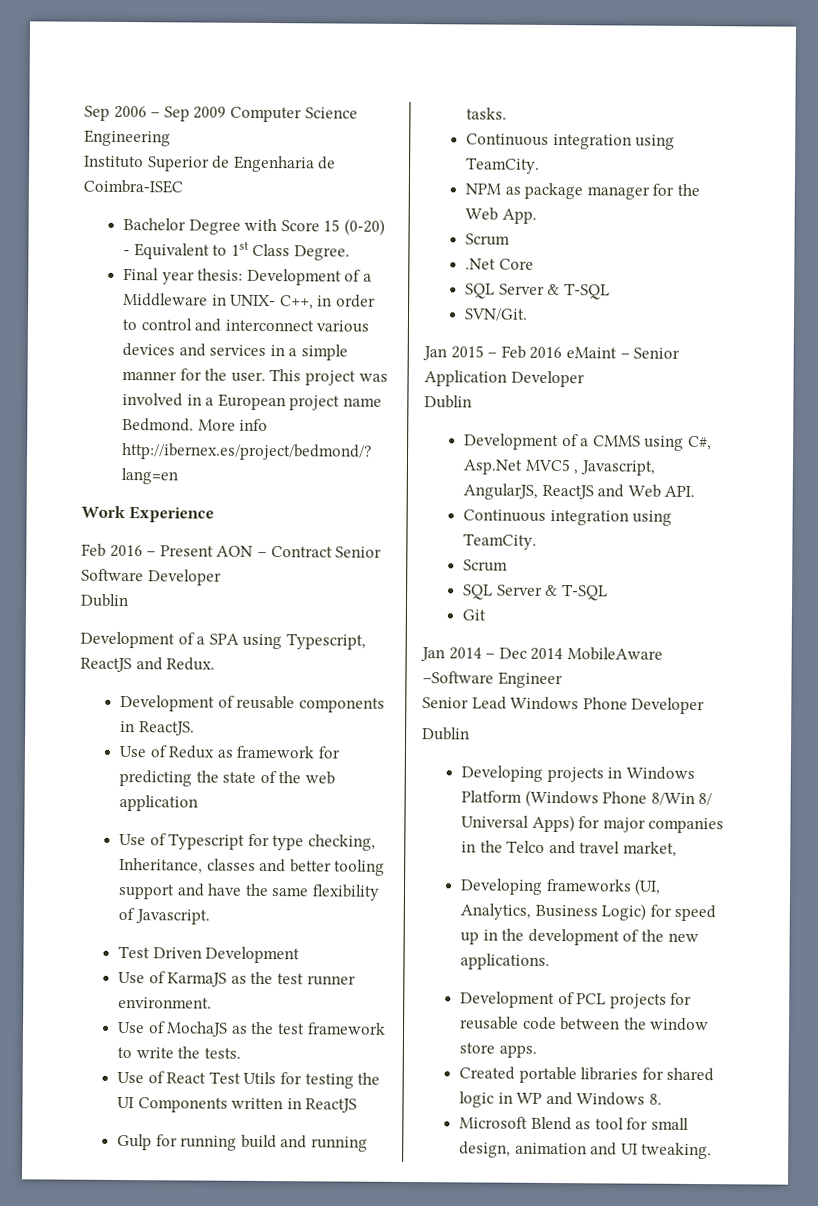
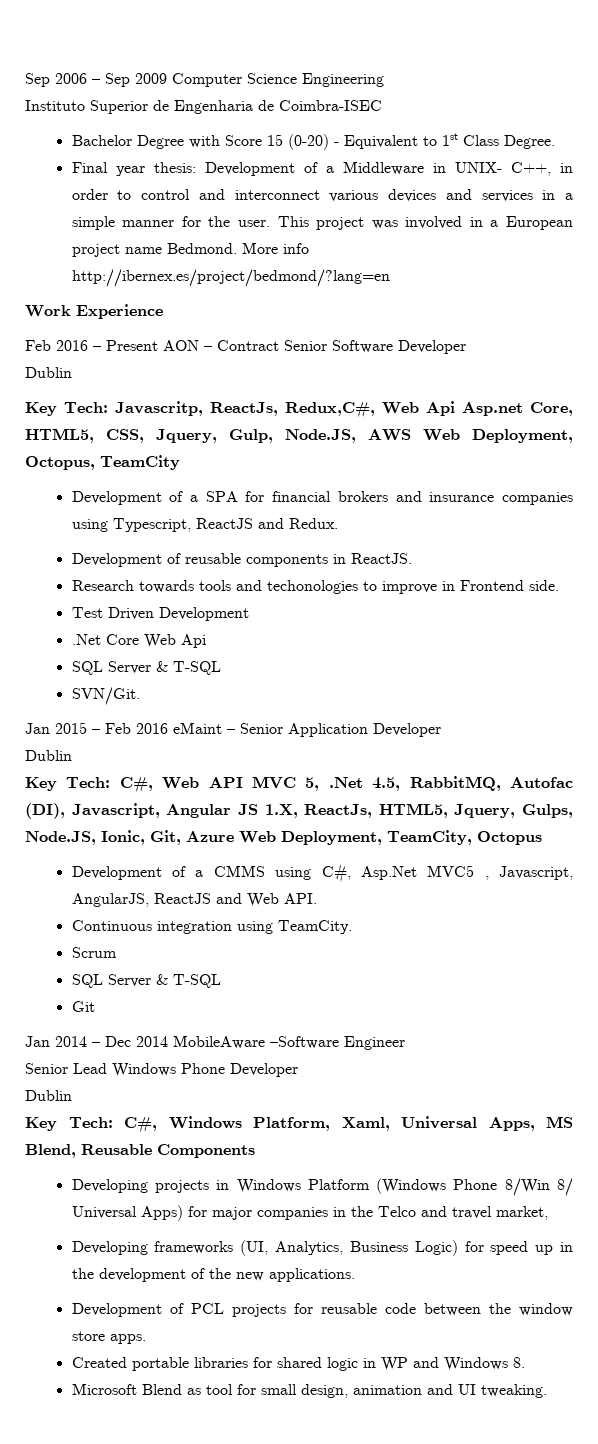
[80,631,239,649] Development of a SPA -> [25,401,573,418] [25,428,573,443] [25,455,180,470] [71,491,573,505] Key Tech: Javascritp, ReactJs, Redux,C#, Web Api Asp.net Core, HTML5, CSS, Jquery, Gulp, Node.JS, AWS Web Deployment, Octopus, TeamCity // Development of a SPA for financial brokers and insurance companies
[119,745,341,759] [119,769,336,787] [119,794,199,812] [119,833,377,851] [119,857,386,876] [118,883,381,901] [118,907,210,925] [118,945,301,964] [118,971,356,987] [118,996,213,1009] [117,1021,386,1037] [117,1046,241,1059] [117,1071,381,1089] [117,1096,358,1113] [117,1133,369,1152] [466,107,508,120] [466,133,676,150] [466,157,541,174] [465,182,701,200] [465,207,537,224] [465,233,511,246] Use of Redux as framework for predicting the state of the web application // Use of Typescript for type checking, Inheritance, classes and better tooling support and have the same flexibility of Javascript. // Test Driven Development // Use of KarmaJS as the test runner environment. // Use of MochaJS as the test framework to write the tests. // Use of React Test Utils for testing the UI Components written in ReactJS // Gulp for running build and running tasks. // Continuous integration using TeamCity. // NPM as package manager for the Web App. // Scrum -> [71,580,559,594] [71,607,249,621] Research towards tools and techonologies to improve in Frontend side. // Test Driven Development
(534, 264) none -> [143,634,206,648] Web Api
(472, 402) none -> [25,776,573,793] [25,803,573,819] [25,830,542,845] // Key Tech: C#, Web API MVC 5, .Net 4.5, RabbitMQ, Autofac (DI), Javascript, Angular JS 1.X, ReactJs, HTML5, Jquery, Gulps, Node.JS, Ionic, Git, Azure Web Deployment, TeamCity, Octopus
(470, 734) none -> [25,1116,573,1133] [25,1144,255,1158] // Key Tech: C#, Windows Platform, Xaml, Universal Apps, MS Blend, Reusable Components

